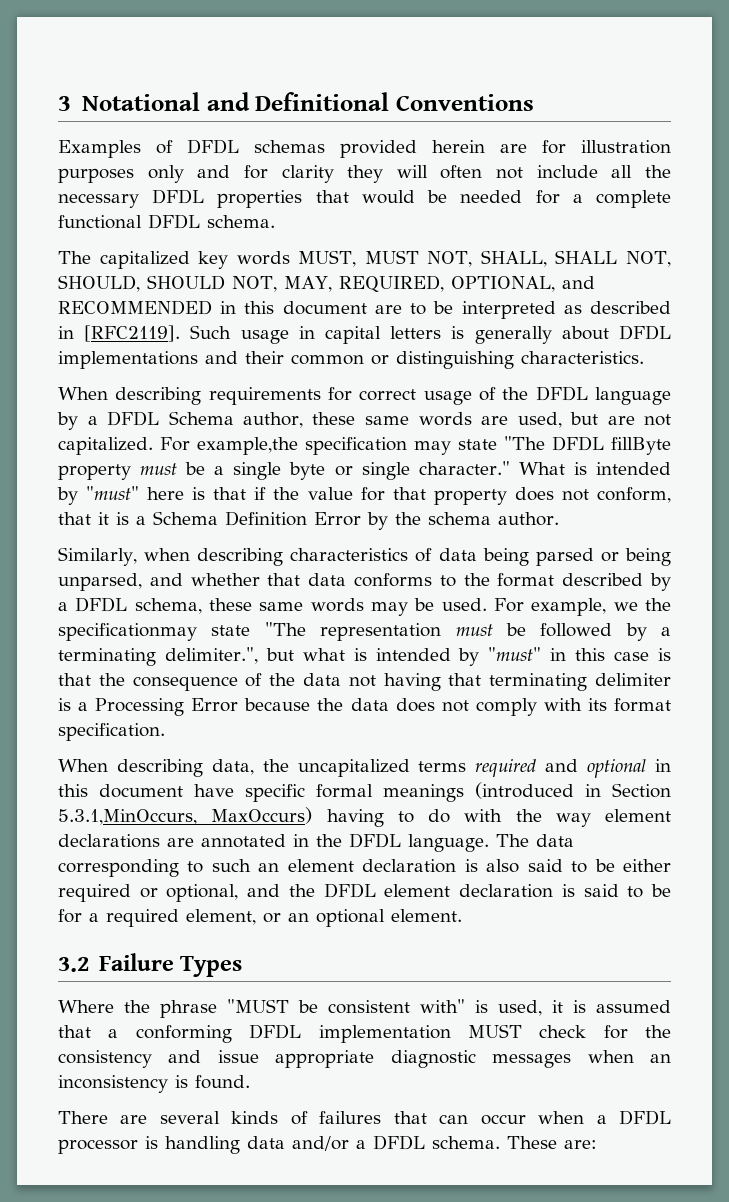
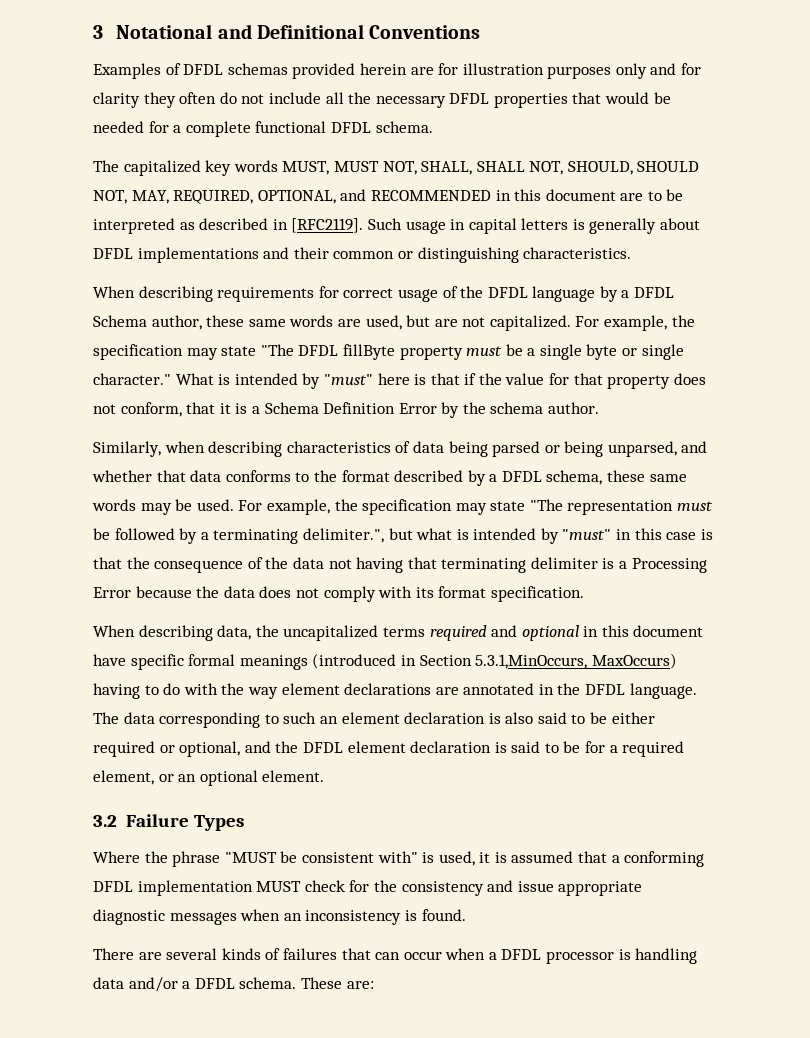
[396,165,483,179] will often -> [179,92,237,104] often do
[197,437,298,455] example,the -> [604,315,695,331] example, the
[613,598,671,611] [58,623,197,641] we the specificationmay -> [334,499,487,515] the specification may

